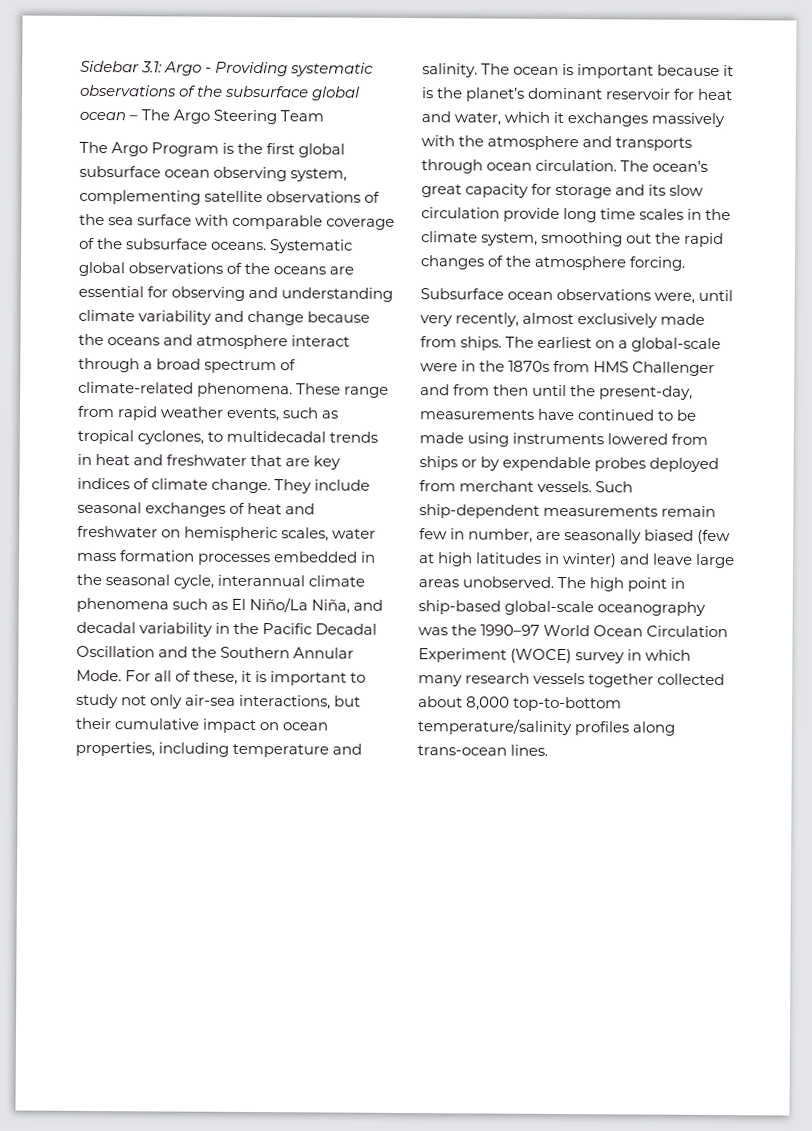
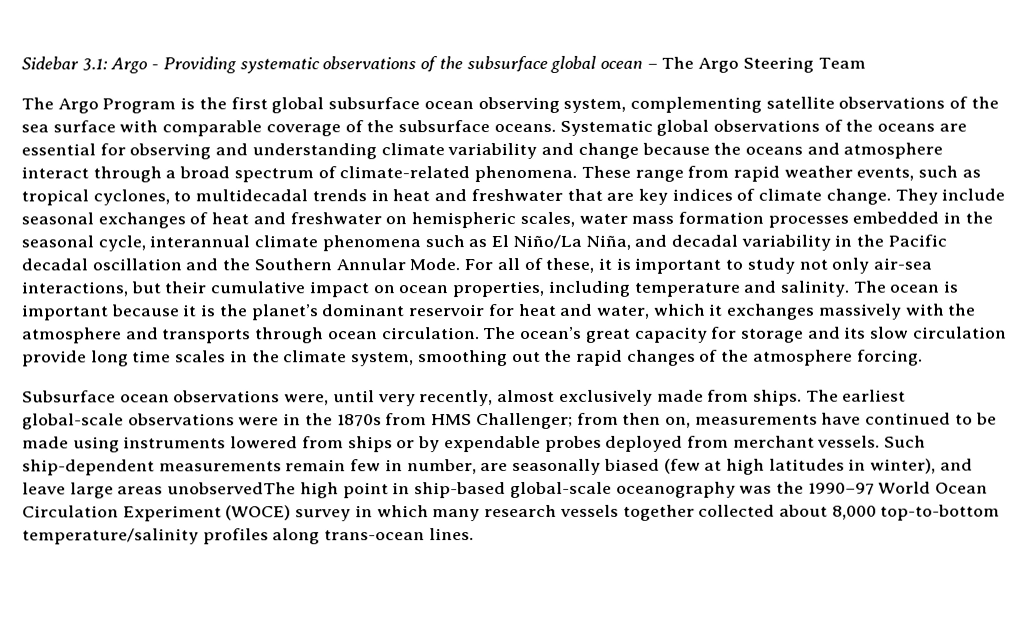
[315,623,378,635] [76,645,155,658] Decadal Oscillation -> [21,258,182,271] decadal oscillation
[595,337,722,353] on a global-scale -> [22,413,235,430] global-scale observations
[632,361,716,376] [420,384,694,400] Challenger and from then until the present-day, -> [475,412,691,430] Challenger; from then on,
[562,553,618,568] winter) -> [870,458,937,474] winter),
[462,576,587,589] unobserved. The -> [167,482,297,495] unobservedThe

